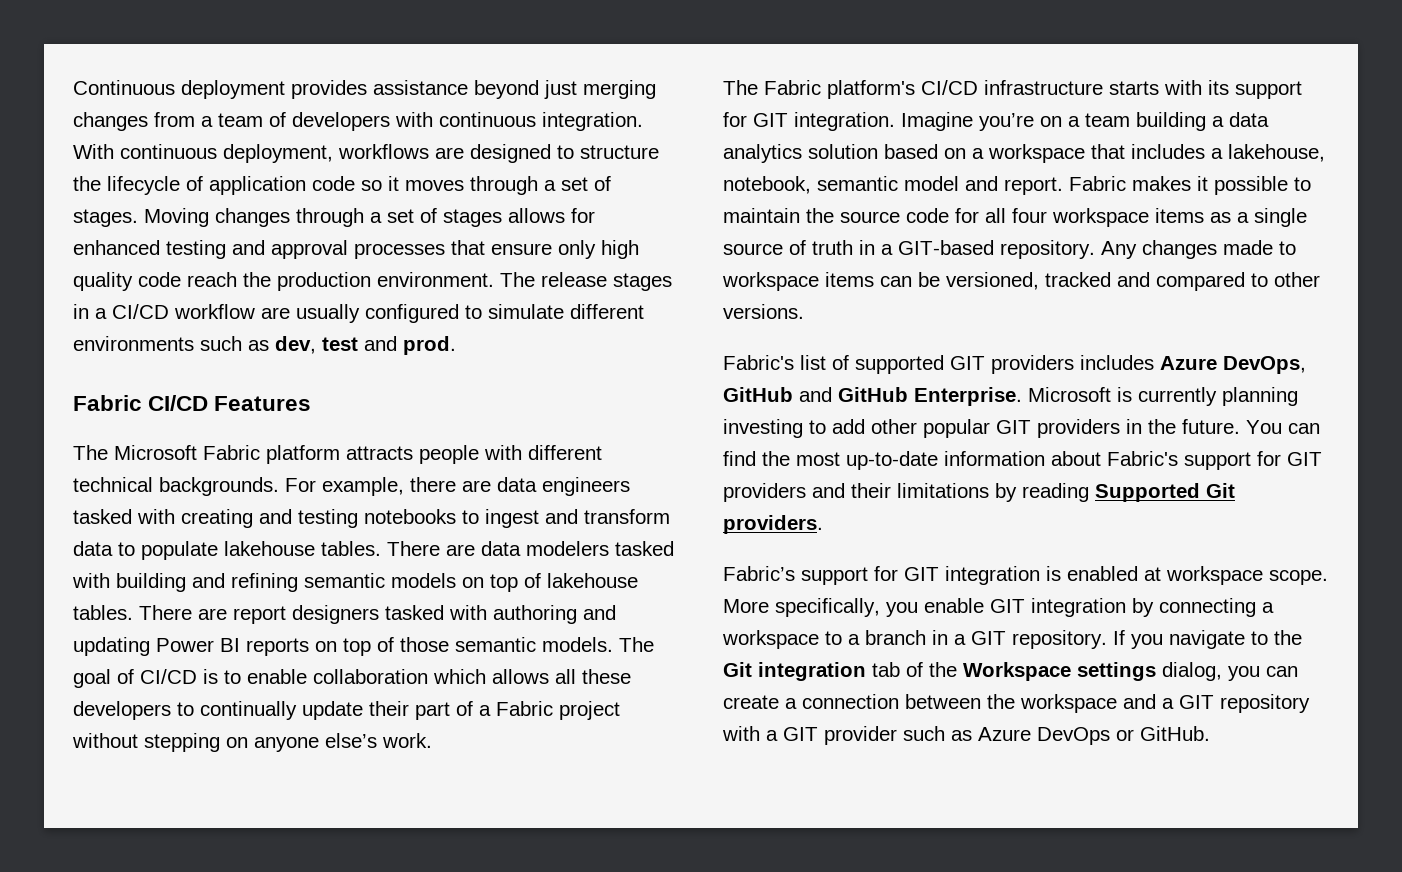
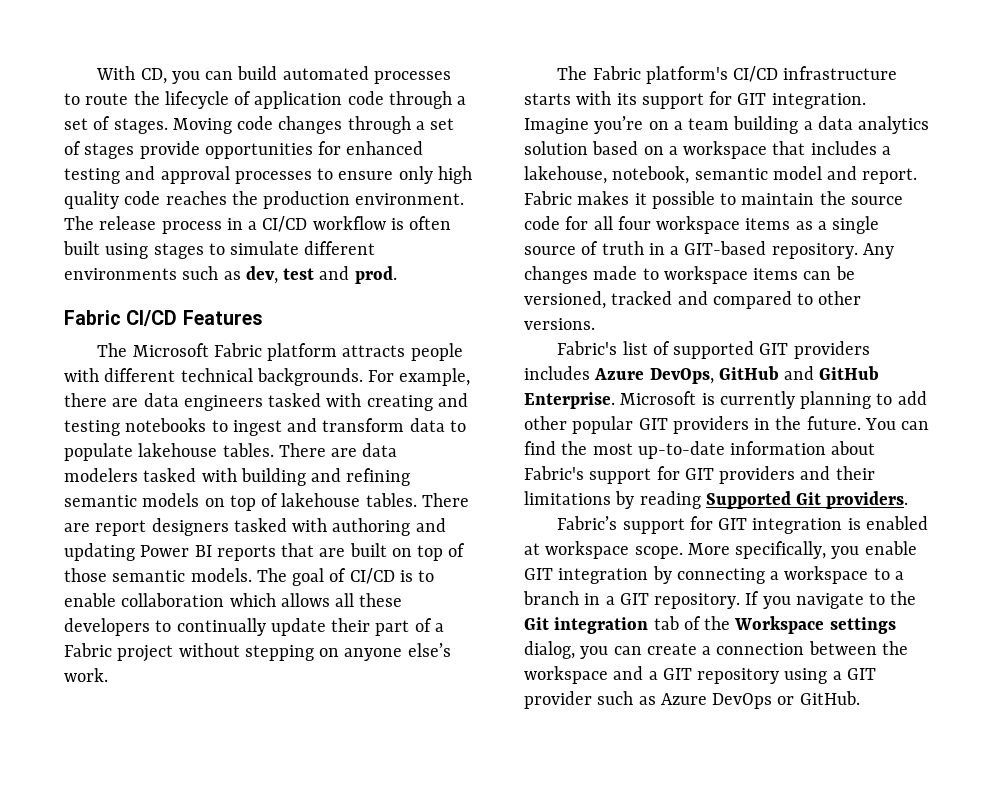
[73,80,656,99] [73,112,643,131] [73,144,659,163] Continuous deployment provides assistance beyond just merging changes from a team of developers with continuous integration. With continuous deployment, workflows are designed to structure -> [96,66,451,84] [64,93,129,105] With CD, you can build automated processes to route
[361,176,464,191] so it moves -> (384, 98) none
(209, 217) none -> [237,116,274,130] code
[508,208,565,223] allows -> [139,141,313,159] provide opportunities
[451,240,485,255] that -> [317,168,334,180] to
[187,272,237,287] reach -> [165,191,227,205] reaches
[613,273,672,291] stages -> [161,221,222,234] process
[261,304,459,323] are usually configured -> [390,216,452,230] [63,241,204,259] is often built using stages
(309, 647) none -> [281,543,387,557] that are built
[723,419,803,438] investing -> (872, 400) none
[722,726,760,741] with -> [784,668,828,684] using

